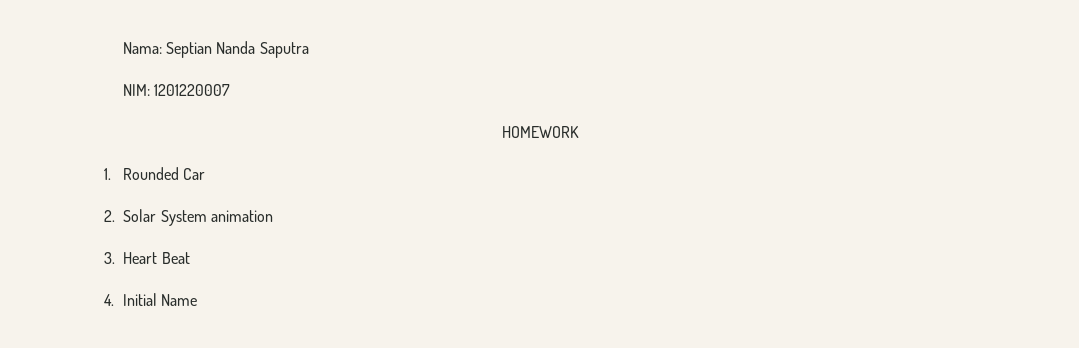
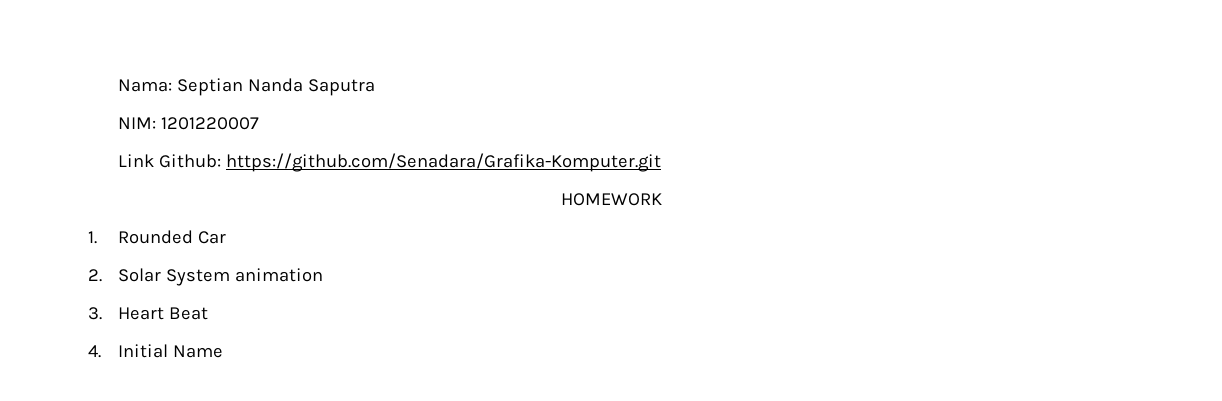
(231, 90) none -> [117,153,661,172] // Link Github: https://github.com/Senadara/Grafika-Komputer.git

